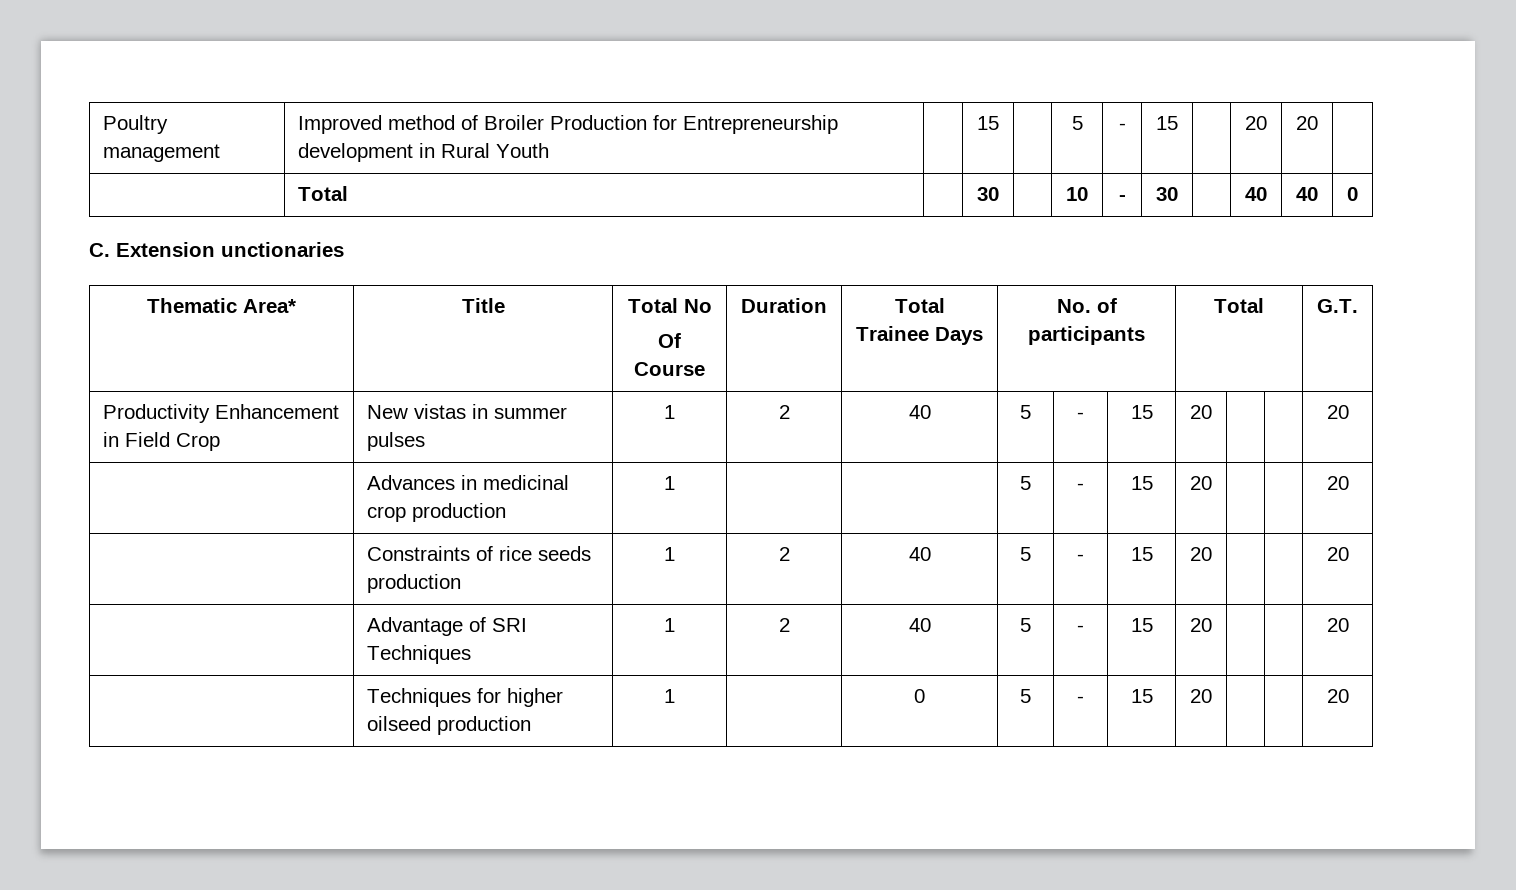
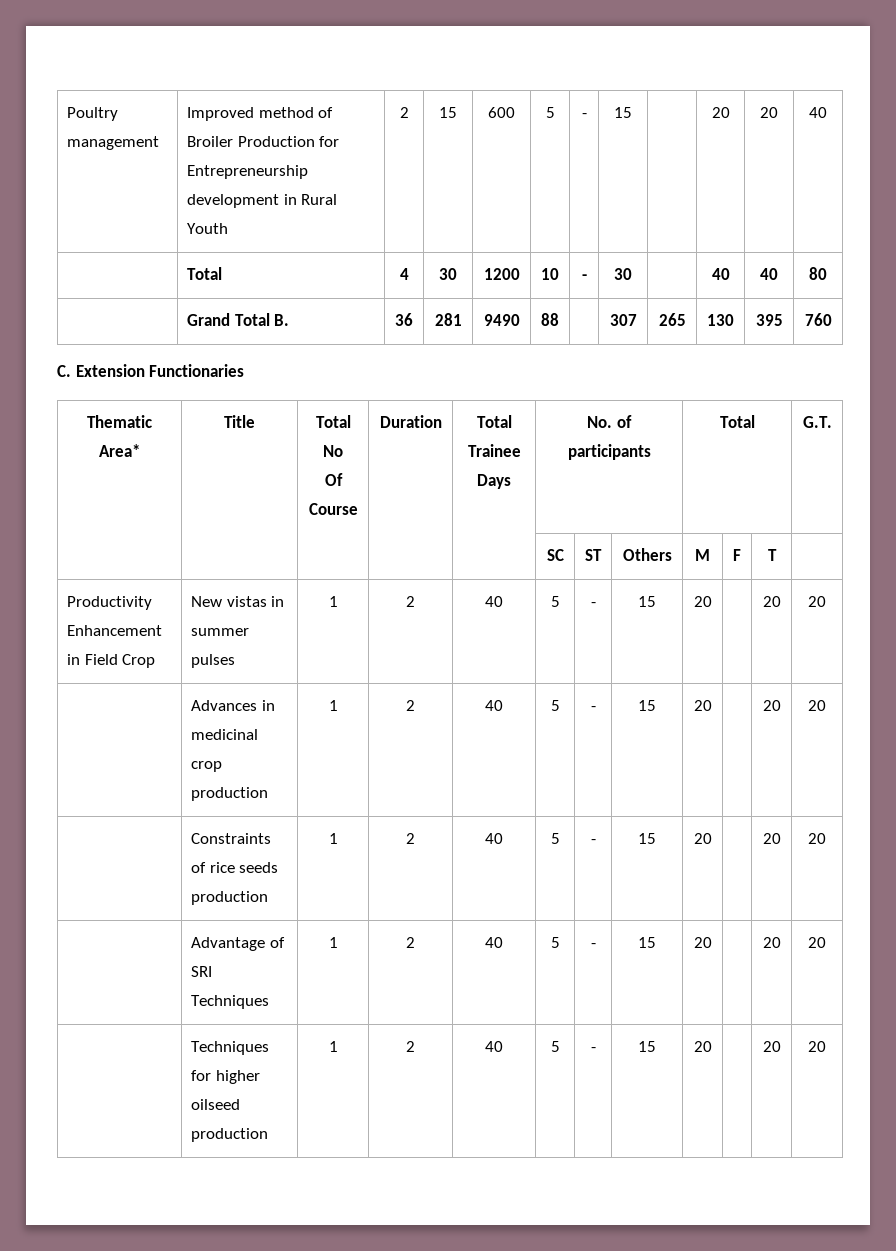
[977,116,999,130] | 15 | -> [399,107,409,118] [439,107,457,118] [488,107,515,118] 2 | 15 | 600
[298,186,349,201] [977,187,999,201] // | Total | | 30 | -> [809,107,827,118] [187,267,223,280] [399,268,409,280] [439,268,457,280] [483,268,520,280] 40 // | Total | 4 | 30 | 1200
[1347,187,1358,201] 0 -> [809,267,827,280] [187,313,290,326] [395,313,413,326] [434,313,462,326] [483,314,520,326] [541,313,559,326] [609,314,637,326] [658,313,686,326] [707,314,734,326] [755,314,783,326] [804,313,832,326] 80 // | Grand Total B. | 36 | 281 | 9490 | 88 | | 307 | 265 | 130 | 395 | 760
[221,242,344,257] unctionaries -> [149,364,245,377] Functionaries
(1358, 306) none -> [546,549,564,561] [585,549,602,561] [622,548,672,561] [695,549,710,561] [733,549,741,561] [767,549,777,561] // | | | | | SC | ST | Others | M | F | T |
(1212, 412) none -> [762,596,781,607] 20
[1020,476,1031,490] [1077,483,1084,490] [1130,476,1153,490] [1190,476,1212,490] | | 5 | - | 15 | 20 | | -> [406,700,415,711] [485,700,503,711] [550,700,560,711] [590,706,596,711] [638,700,656,711] [693,700,712,711] [762,700,781,711] 2 | 40 | 5 | - | 15 | 20 | | 20
(1212, 554) none -> [762,833,781,844] 20
(1212, 625) none -> [762,937,781,948] 20
[914,689,925,703] [1020,689,1031,703] [1077,696,1084,703] [1130,689,1153,703] [1190,689,1212,703] | 0 | 5 | - | 15 | 20 | | -> [406,1041,415,1052] [485,1041,503,1052] [550,1041,560,1052] [590,1047,596,1052] [638,1041,656,1052] [693,1041,712,1052] [762,1041,781,1052] 2 | 40 | 5 | - | 15 | 20 | | 20

